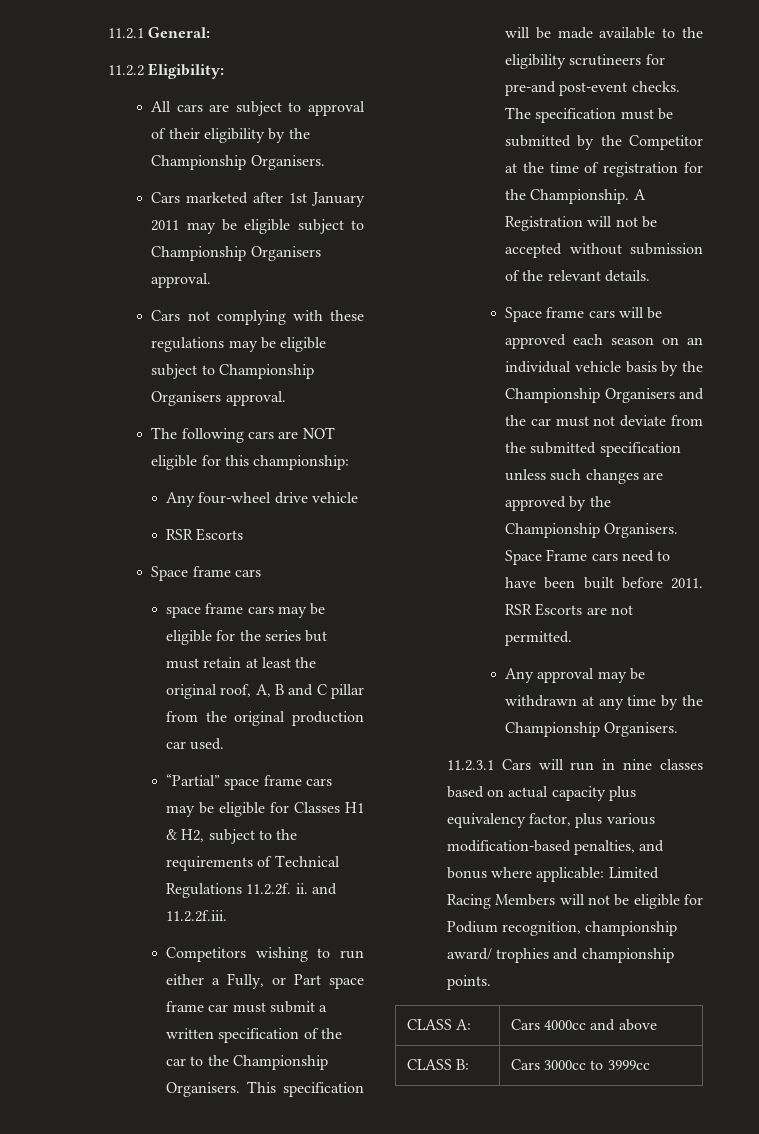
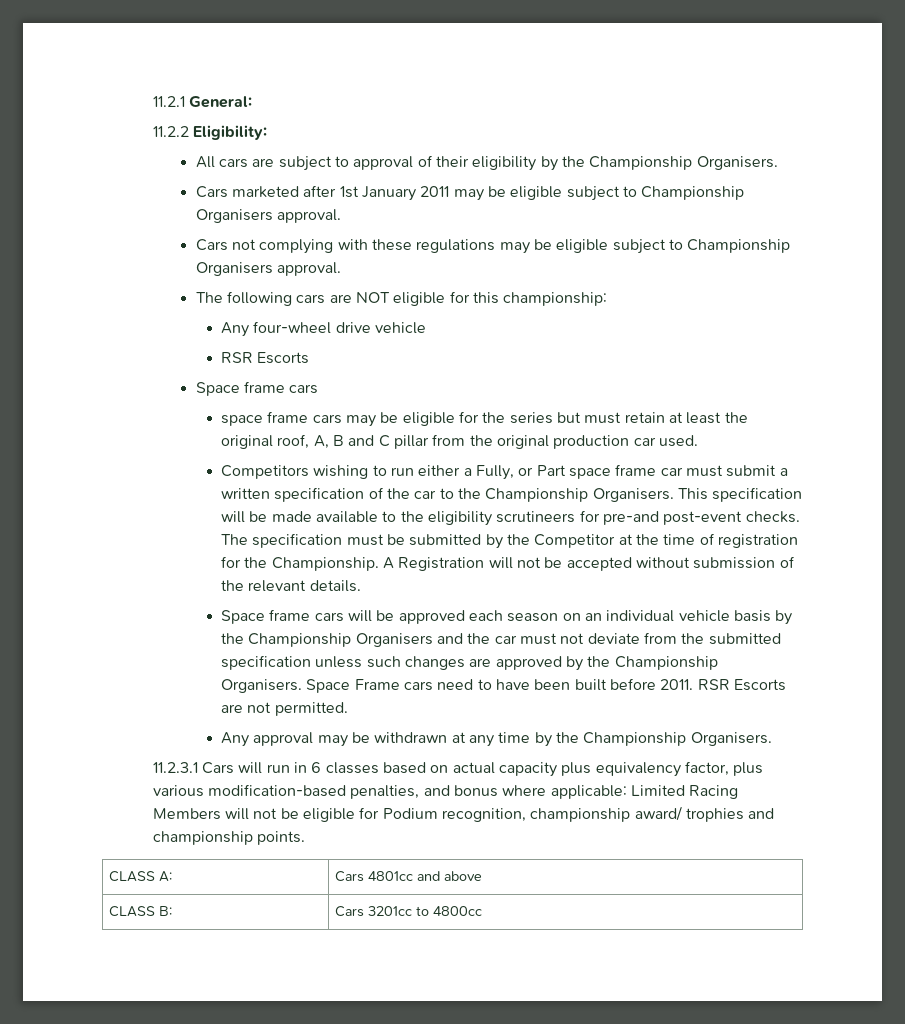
[166,774,332,790] [166,802,364,817] [166,829,298,844] [166,855,340,871] [166,883,337,898] [166,910,227,922] // “Partial” space frame cars may be eligible for Classes H1 & H2, subject to the requirements of Technical Regulations 11.2.2f. ii. and 11.2.2f.iii. -> (698, 441) none
[623,759,653,770] nine -> [311,762,322,773] 6
[544,1020,587,1030] 4000cc -> [368,871,414,881] 4801cc
[544,1060,650,1070] 3000cc to 3999cc -> [368,906,483,916] 3201cc to 4800cc

